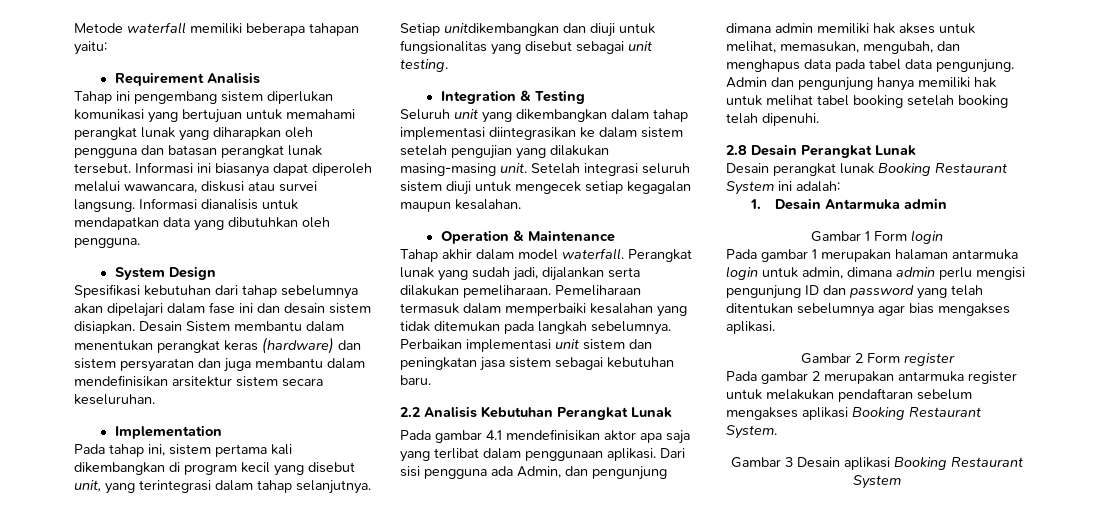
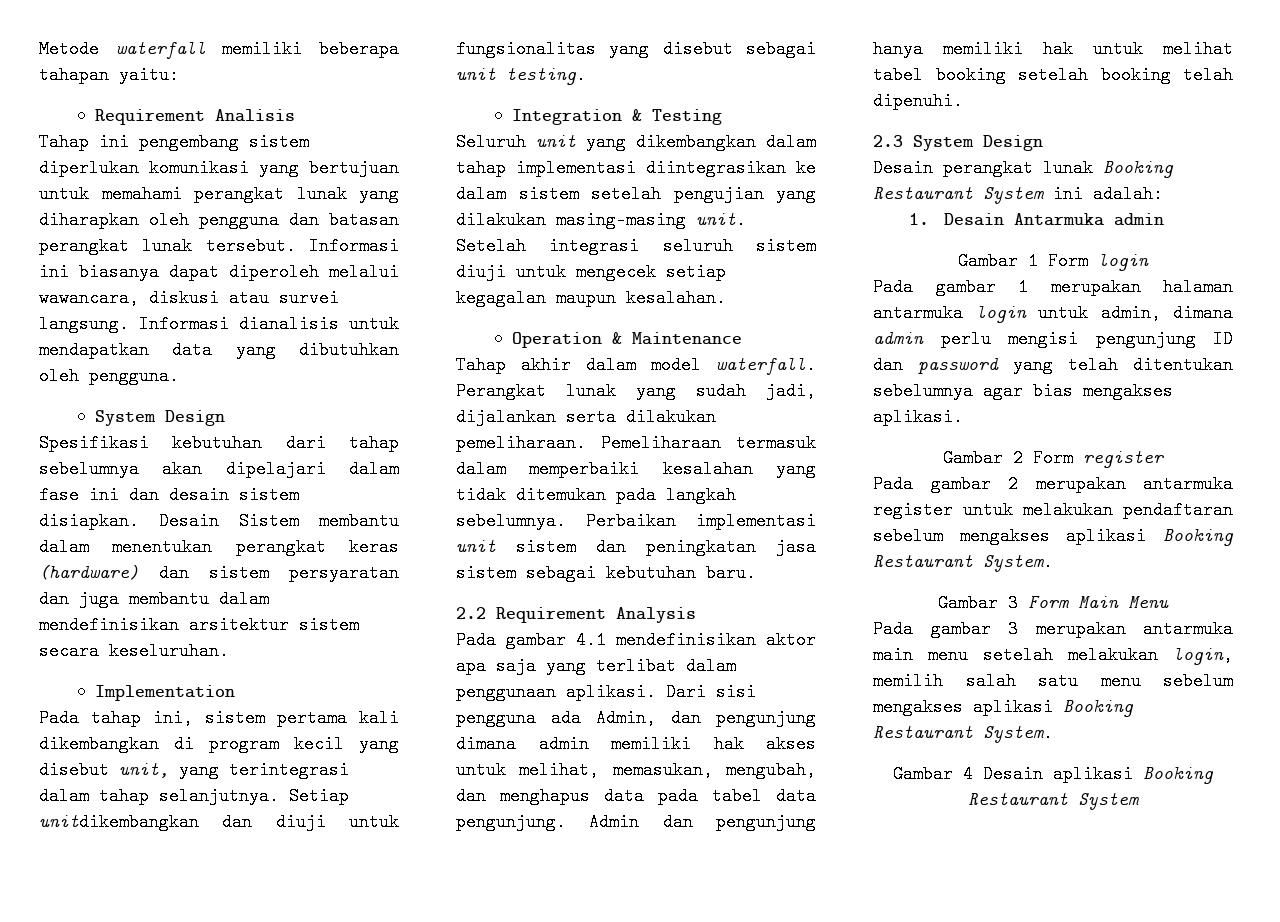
[424,406,672,420] Analisis Kebutuhan Perangkat Lunak -> [496,607,696,623] Requirement Analysis
[726,144,916,158] 2.8 Desain Perangkat Lunak -> [873,135,1043,151] 2.3 System Design
(793, 462) none -> [1028,596,1169,608] [873,620,1233,638] [873,646,1233,665] [873,672,1233,690] [873,698,1134,717] [873,724,1053,743] [893,765,973,783] Form Main Menu // Pada gambar 3 merupakan antarmuka main menu setelah melakukan login, memilih salah satu menu sebelum mengakses aplikasi Booking Restaurant System. // Gambar 4

